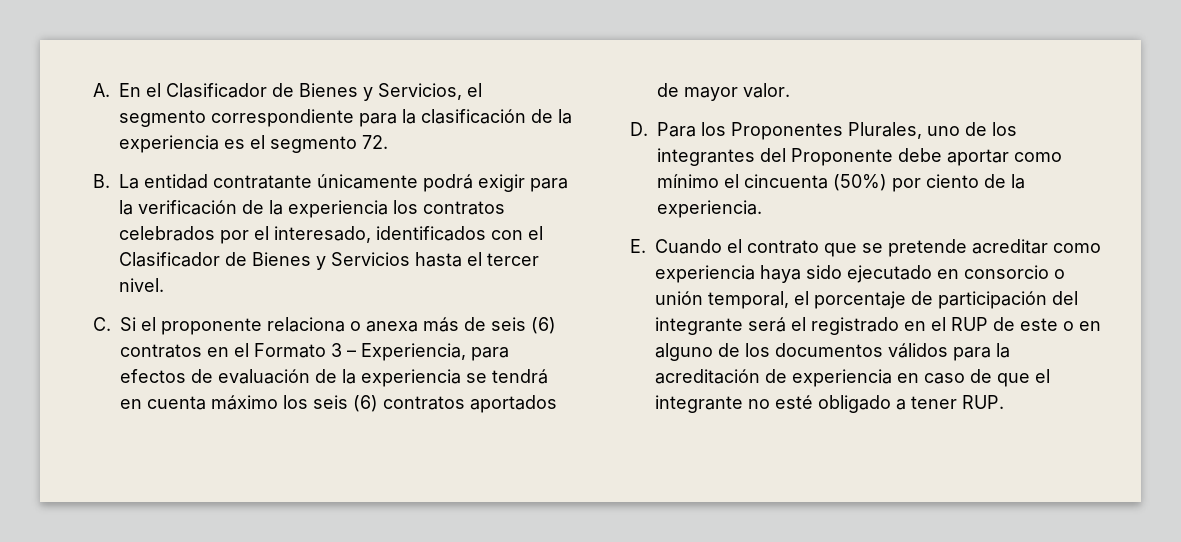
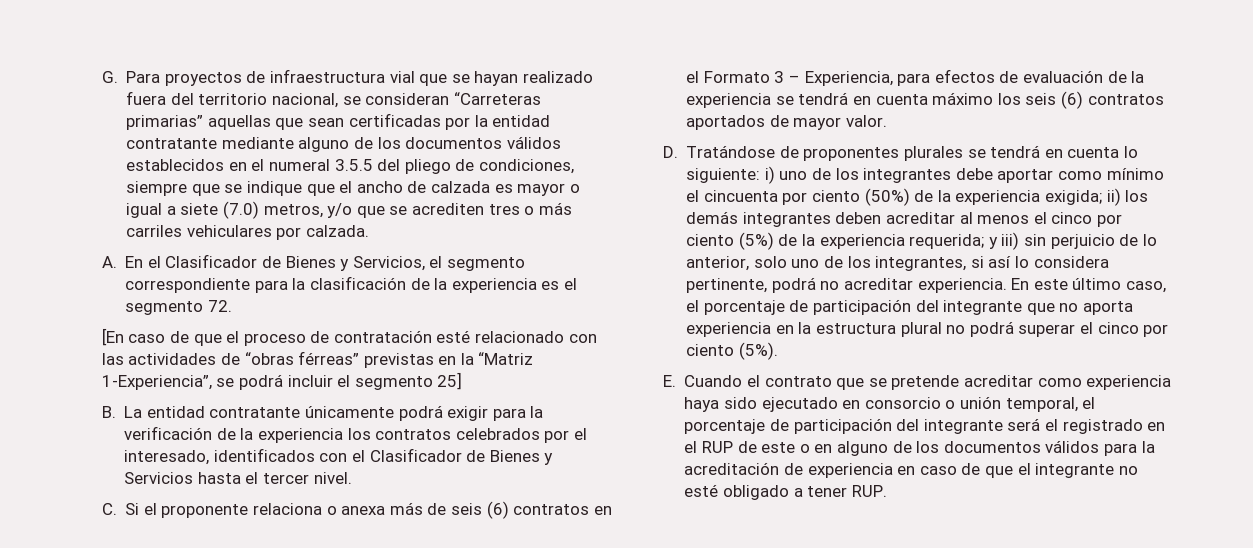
(93, 90) none -> [101,69,593,86] [126,91,541,108] [126,113,551,130] [126,136,561,152] [126,159,574,174] [126,181,580,196] [126,201,572,219] [126,225,369,240] G. Para proyectos de infraestructura vial que se hayan realizado fuera del territorio nacional, se consideran “Carreteras primarias” aquellas que sean certificadas por la entidad contratante mediante alguno de los documentos válidos establecidos en el numeral 3.5.5 del pliego de condiciones, siempre que se indique que el ancho de calzada es mayor o igual a siete (7.0) metros, y/o que se acrediten tres o más carriles vehiculares por calzada. //
(389, 142) none -> [101,328,597,346] [101,351,534,368] [101,372,463,390] // [En caso de que el proceso de contratación esté relacionado con las actividades de “obras férreas” previstas en la “Matriz 1-Experiencia”, se podrá incluir el segmento 25]
[657,122,923,140] Para los Proponentes Plurales, -> [686,145,1138,161] [686,166,775,184] Tratándose de proponentes plurales se tendrá en cuenta lo siguiente: i)
[760,148,894,166] del Proponente -> (952, 175) none
[833,174,1026,192] [657,200,763,218] (50%) por ciento de la experiencia. -> [782,188,1149,206] [686,211,1122,227] [686,232,1157,250] [686,256,1109,271] [686,277,1166,293] [686,299,1133,315] [686,321,1169,337] [686,342,778,360] por ciento (50%) de la experiencia exigida; ii) los demás integrantes deben acreditar al menos el cinco por ciento (5%) de la experiencia requerida; y iii) sin perjuicio de lo anterior, solo uno de los integrantes, si así lo considera pertinente, podrá no acreditar experiencia. En este último caso, el porcentaje de participación del integrante que no aporta experiencia en la estructura plural no podrá superar el cinco por ciento (5%).

